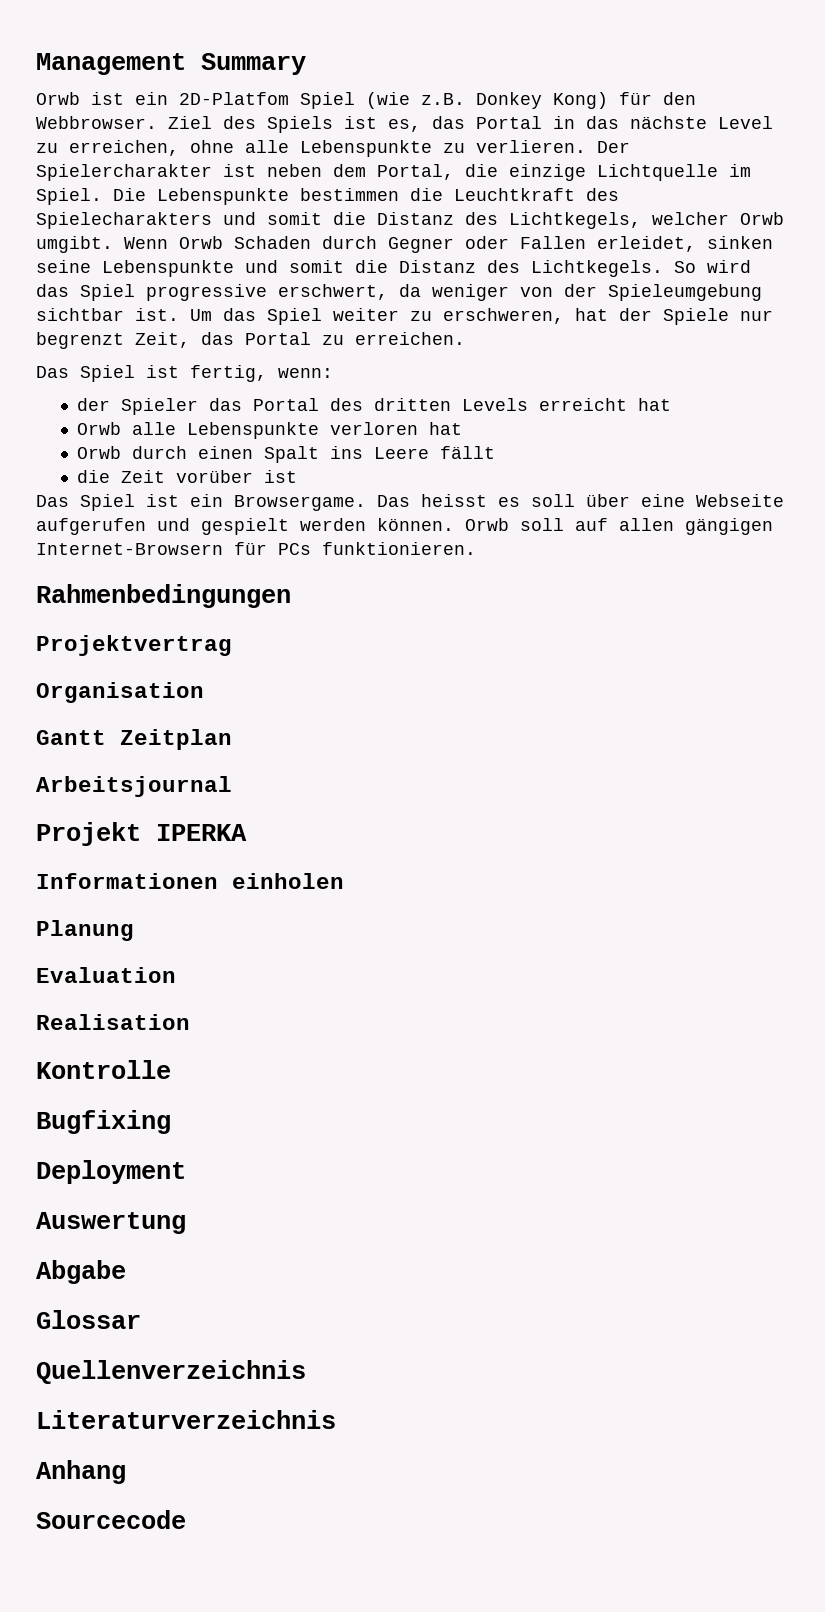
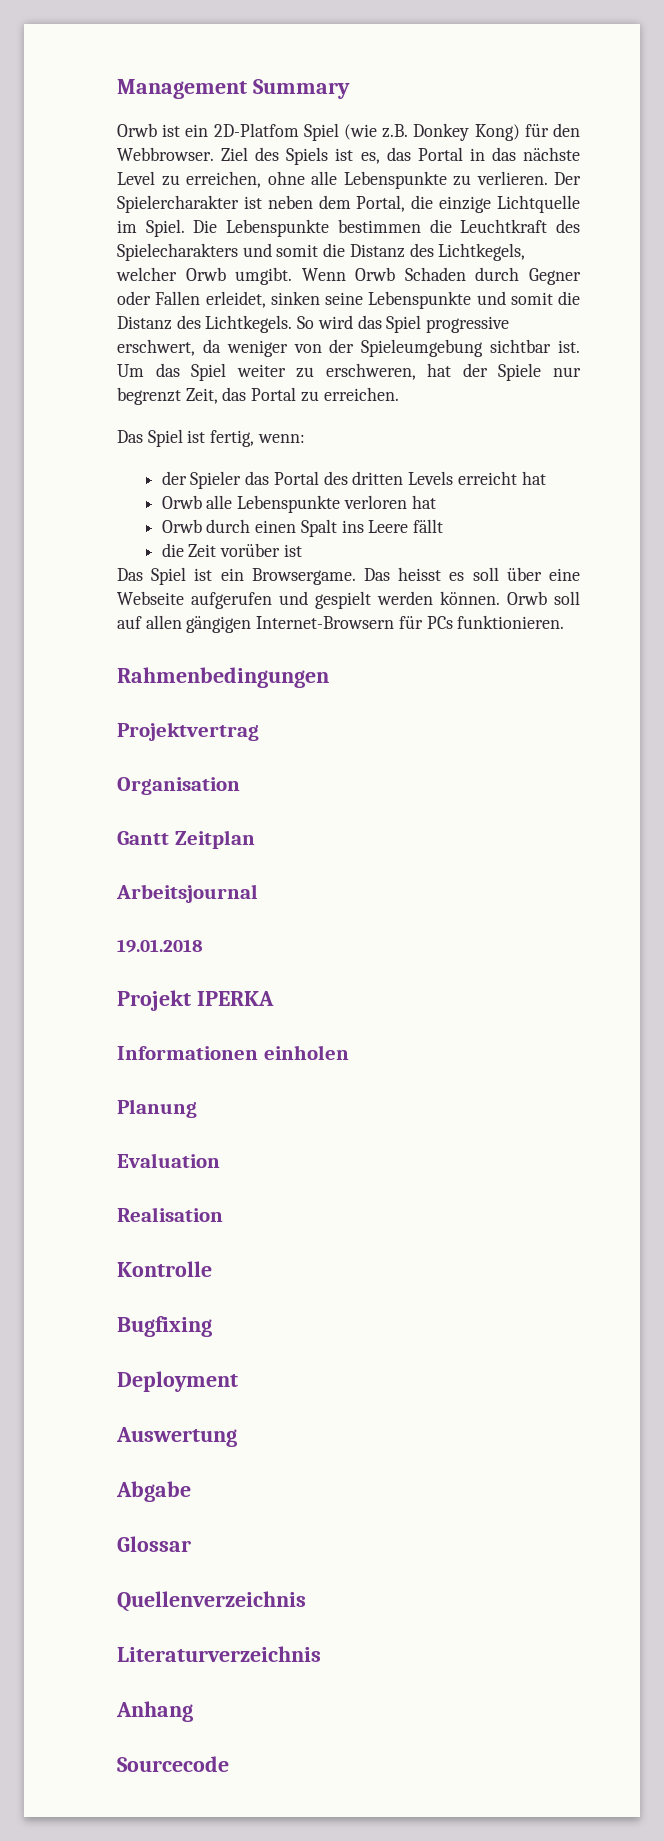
(232, 786) none -> [117,939,203,953] // 19.01.2018

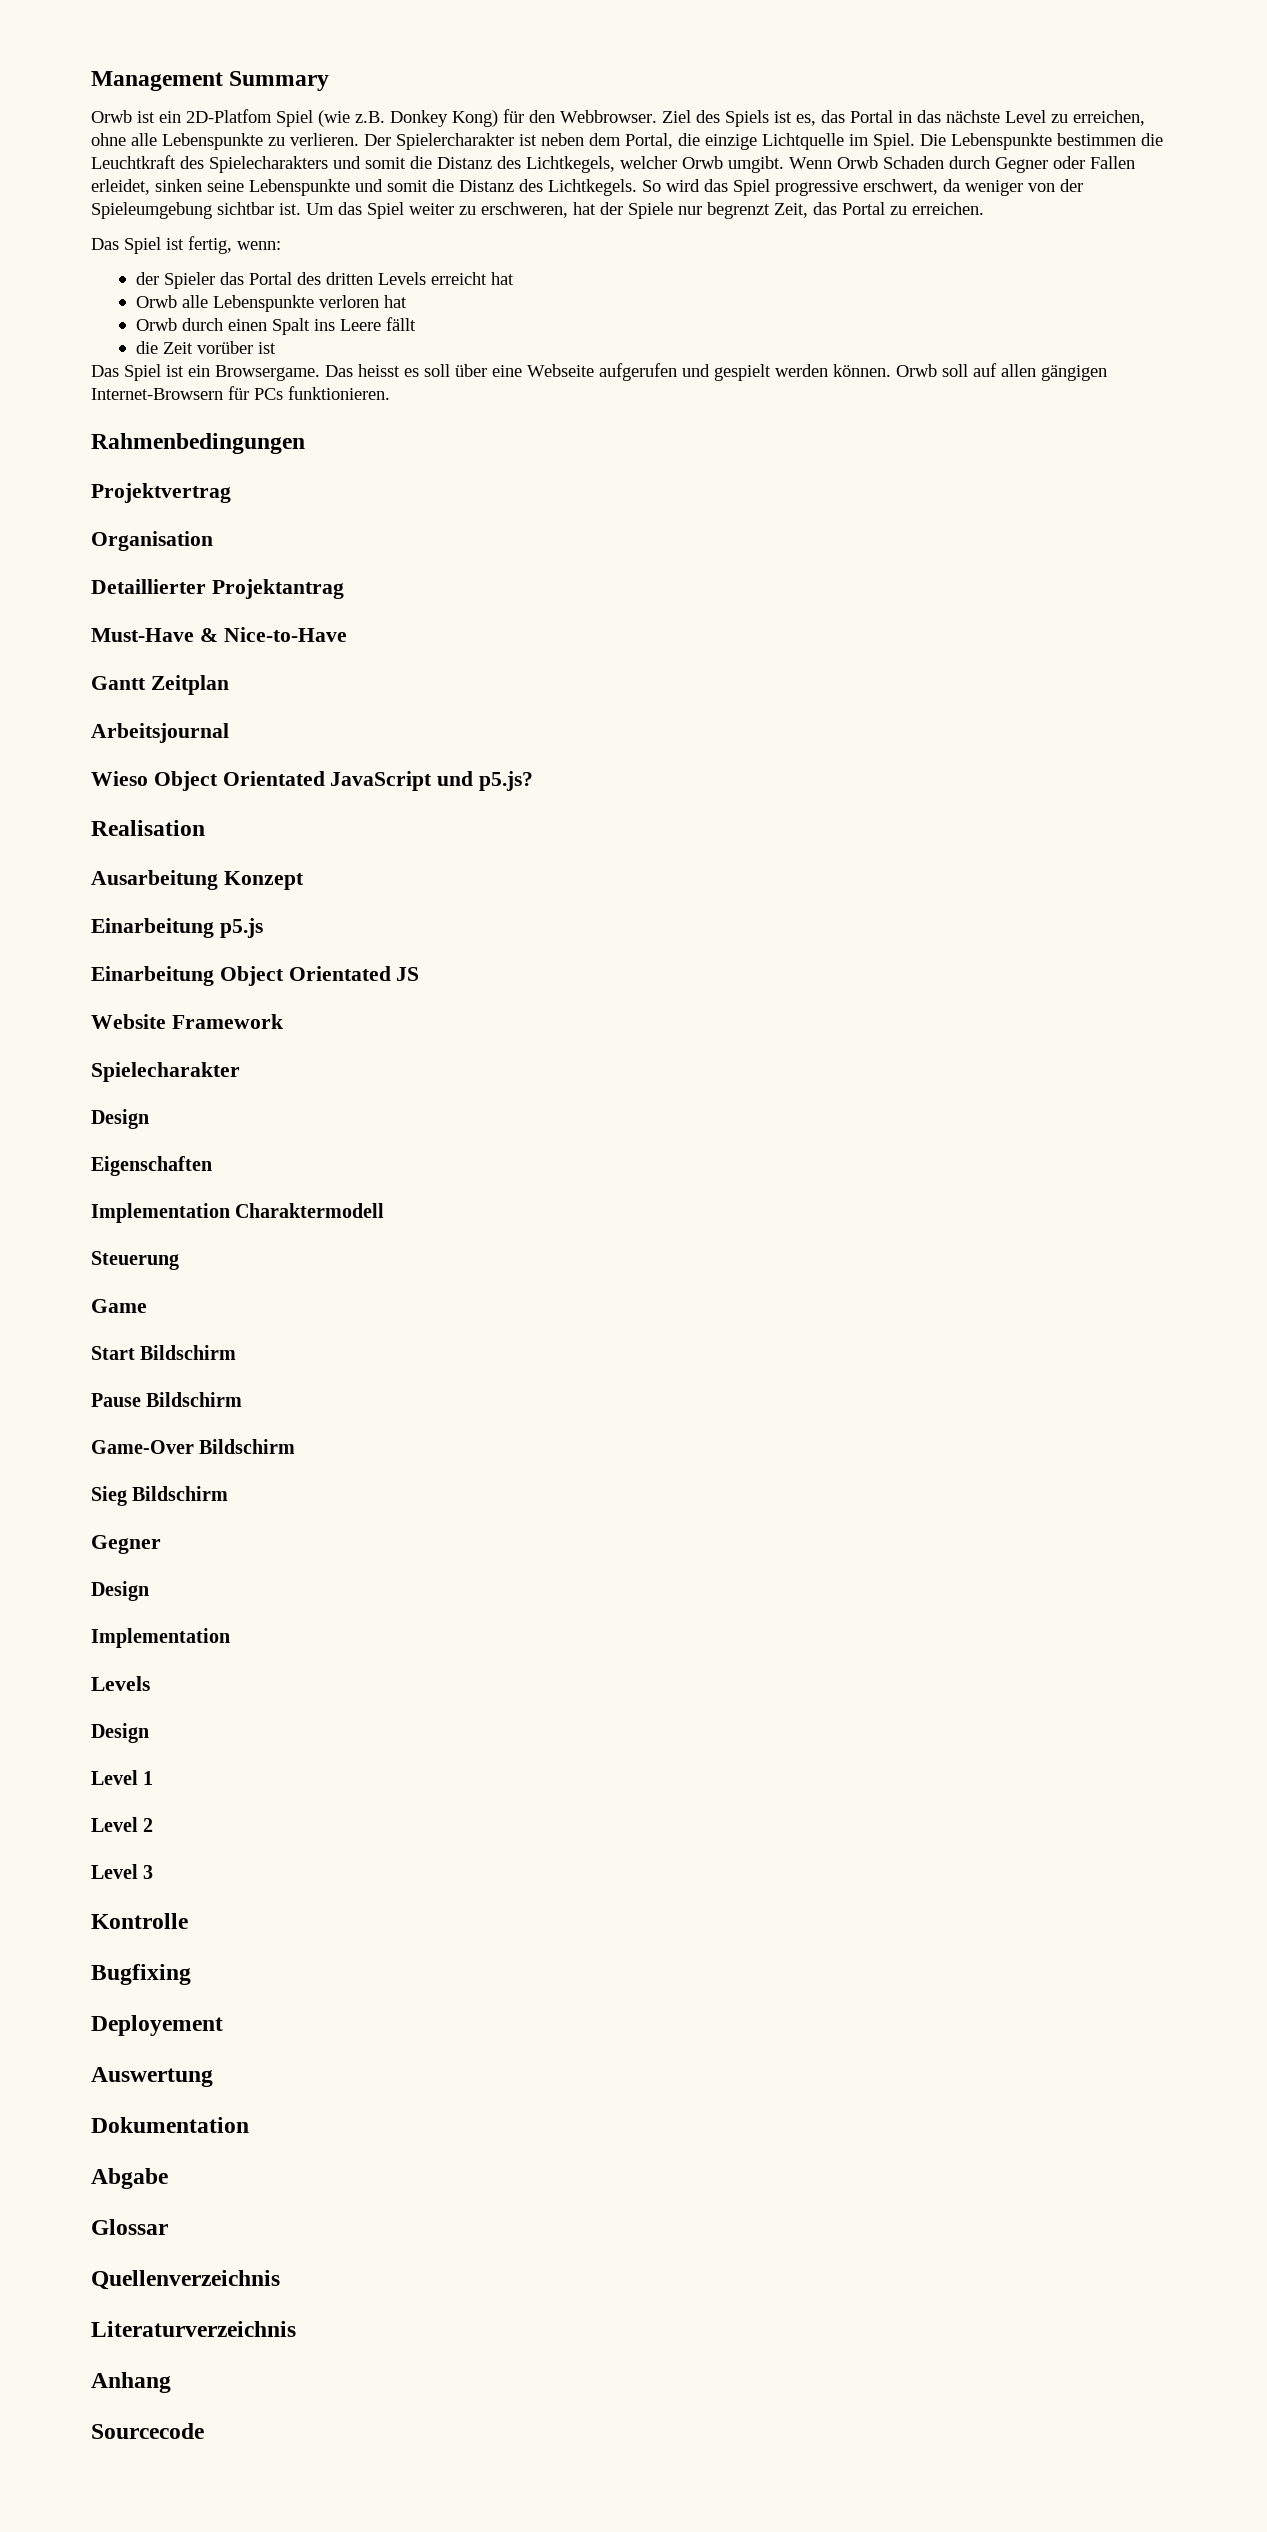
[117,830,255,849] [116,884,258,903] [117,939,203,953] [117,990,274,1011] [117,1045,349,1060] [117,1099,197,1118] [117,1153,220,1168] [117,1207,223,1222] Gantt Zeitplan // Arbeitsjournal // 19.01.2018 // Projekt IPERKA // Informationen einholen // Planung // Evaluation // Realisation -> [91,579,344,599] [91,627,347,642] [91,675,229,695] [91,723,229,743] [91,771,534,791] [91,820,205,836] [91,870,304,890] [91,918,263,938] [91,966,420,986] [91,1014,283,1029] [91,1062,240,1082] [91,1109,149,1129] [91,1156,212,1176] [91,1203,385,1223] [91,1251,179,1270] [91,1299,147,1313] [91,1345,237,1360] [91,1392,243,1407] [91,1439,296,1454] [91,1486,229,1506] [91,1535,161,1554] [91,1581,149,1601] [91,1628,230,1648] [91,1676,150,1691] [91,1723,149,1743] [91,1770,154,1785] [91,1817,154,1832] [91,1864,154,1879] Detaillierter Projektantrag // Must-Have & Nice-to-Have // Gantt Zeitplan // Arbeitsjournal // Wieso Object Orientated JavaScript und p5.js? // Realisation // Ausarbeitung Konzept // Einarbeitung p5.js // Einarbeitung Object Orientated JS // Website Framework // Spielecharakter // Design // Eigenschaften // Implementation Charaktermodell // Steuerung // Game // Start Bildschirm // Pause Bildschirm // Game-Over Bildschirm // Sieg Bildschirm // Gegner // Design // Implementation // Levels // Design // Level 1 // Level 2 // Level 3
[117,1371,238,1392] Deployment -> [91,2015,223,2036] Deployement
(237, 1437) none -> [91,2117,249,2133] // Dokumentation

